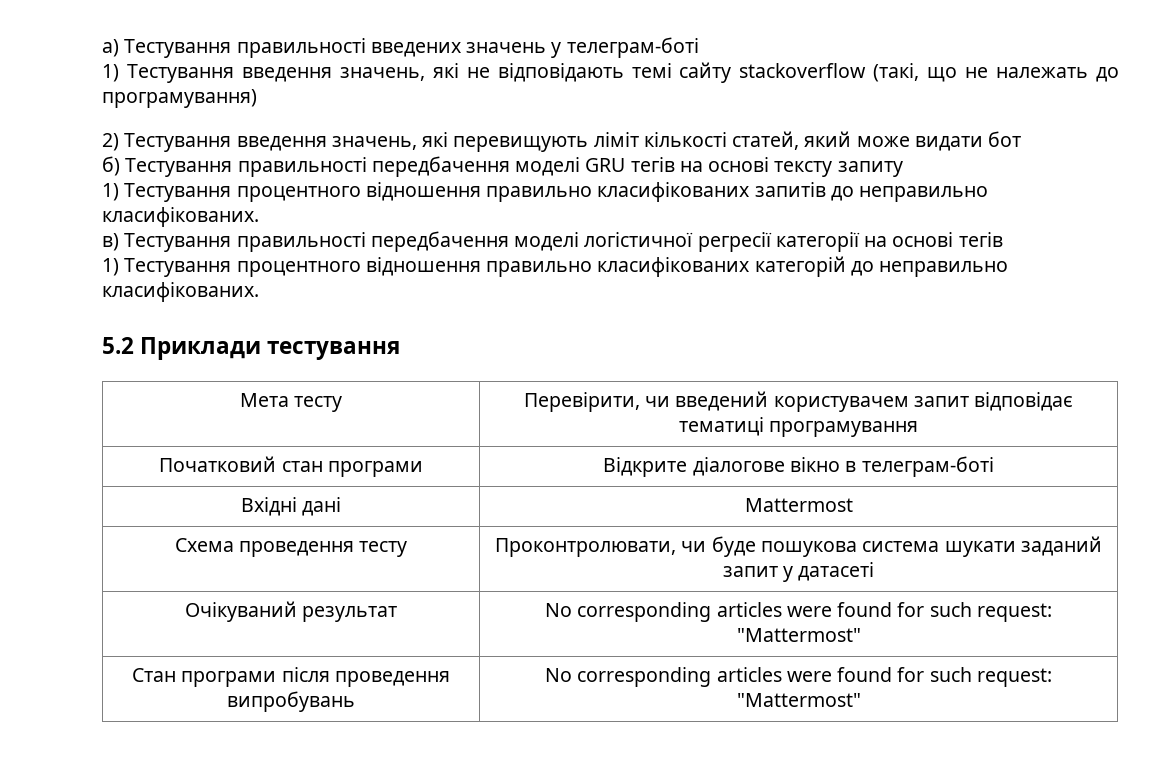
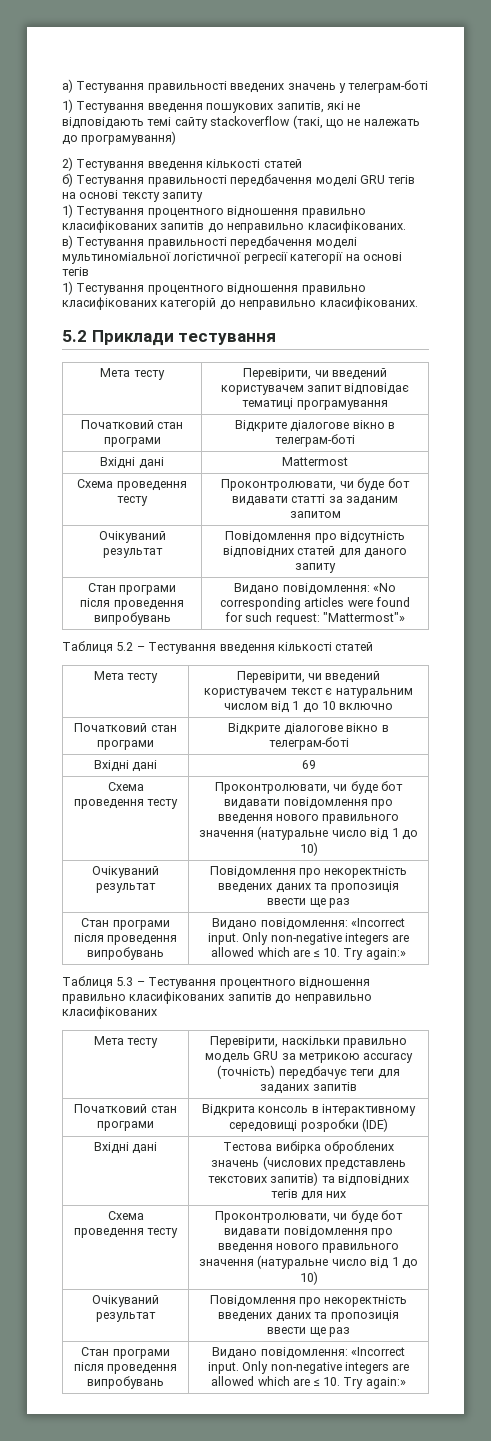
[339,67,425,81] значень, -> [206,101,324,113] пошукових запитів,
[331,131,1022,152] значень, які перевищують ліміт кількості статей, який може видати бот -> [206,159,302,168] кількості статей
(580, 241) none -> [62,252,171,264] мультиноміальної
[760,536,1102,557] [722,562,875,582] [184,601,398,622] [545,602,1052,622] [736,628,861,642] [132,667,450,687] [227,691,355,712] [545,667,1052,687] [736,693,861,707] пошукова система шукати заданий запит у датасеті // Очікуваний результат | No corresponding articles were found for such request: "Mattermost" // Стан програми після проведення випробувань | No corresponding articles were found for such request: "Mattermost" -> [387,478,410,488] [231,494,399,506] [289,511,341,518] [98,531,166,543] [102,548,163,558] [225,531,405,543] [222,546,408,558] [295,563,336,573] [87,583,177,595] [80,598,184,610] [93,612,171,625] [234,583,396,595] [219,597,411,610] [224,612,406,625] [62,641,374,654] [93,671,159,683] [236,671,381,683] [204,688,413,698] [223,701,394,713] [74,723,177,732] [97,740,154,750] [228,723,389,735] [268,737,349,750] [93,760,158,772] [301,760,316,769] [107,782,144,791] [73,799,179,809] [214,781,404,794] [224,797,393,809] [217,814,400,824] [199,826,418,840] [299,842,318,856] [92,866,159,878] [96,883,156,893] [209,866,408,878] [218,881,399,893] [267,898,350,908] [81,918,170,930] [73,933,178,945] [87,947,164,960] [212,918,405,930] [207,932,410,945] [211,947,406,960] [62,976,370,989] [62,991,372,1004] [62,1006,157,1019] [93,1036,159,1048] [210,1036,407,1048] [204,1051,414,1063] [217,1065,400,1079] [260,1082,357,1094] [74,1104,177,1113] [97,1121,154,1131] [201,1104,417,1116] [229,1118,388,1132] [93,1142,158,1154] [223,1141,394,1154] [211,1156,406,1170] [207,1172,410,1186] [270,1189,347,1201] [107,1211,144,1220] [73,1228,179,1238] [214,1210,404,1223] [224,1226,393,1238] [217,1243,400,1253] [199,1255,418,1269] [299,1271,318,1285] [92,1295,159,1307] [96,1312,156,1322] [209,1295,408,1307] [218,1310,399,1322] [267,1327,350,1337] [81,1347,170,1359] [73,1362,178,1374] [87,1376,164,1389] [212,1347,405,1359] [207,1361,410,1374] [211,1376,406,1389] бот видавати статті за заданим запитом // Очікуваний результат | Повідомлення про відсутність відповідних статей для даного запиту // Стан програми після проведення випробувань | Видано повідомлення: «No corresponding articles were found for such request: "Mattermost"» // Таблиця 5.2 – Тестування введення кількості статей // Мета тесту | Перевірити, чи введений користувачем текст є натуральним числом від 1 до 10 включно // Початковий стан програми | Відкрите діалогове вікно в телеграм-боті // Вхідні дані | 69 // Схема проведення тесту | Проконтролювати, чи буде бот видавати повідомлення про введення нового правильного значення (натуральне число від 1 до 10) // Очікуваний результат | Повідомлення про некоректність введених даних та пропозиція ввести ще раз // Стан програми після проведення випробувань | Видано повідомлення: «Incorrect input. Only non-negative integers are allowed which are ≤ 10. Try again:» // Таблиця 5.3 – Тестування процентного відношення правильно класифікованих запитів до неправильно класифікованих // Мета тесту | Перевірити, наскільки правильно модель GRU за метрикою accuracy (точність) передбачує теги для заданих запитів // Початковий стан програми | Відкрита консоль в інтерактивному середовищі розробки (IDE) // Вхідні дані | Тестова вибірка оброблених значень (числових представлень текстових запитів) та відповідних тегів для них // Схема проведення тесту | Проконтролювати, чи буде бот видавати повідомлення про введення нового правильного значення (натуральне число від 1 до 10) // Очікуваний результат | Повідомлення про некоректність введених даних та пропозиція ввести ще раз // Стан програми після проведення випробувань | Видано повідомлення: «Incorrect input. Only non-negative integers are allowed which are ≤ 10. Try again:»

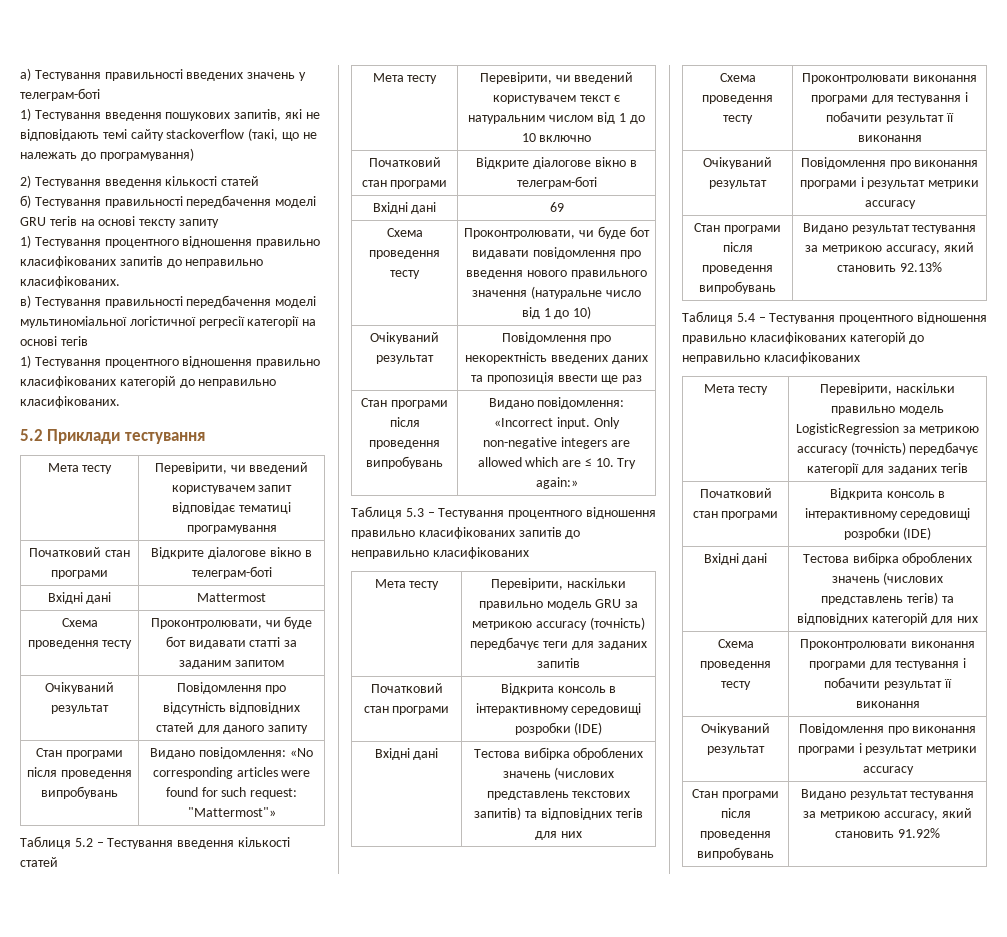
[214,1210,404,1223] [224,1226,393,1238] [217,1243,400,1253] [199,1255,418,1269] [299,1271,318,1285] [92,1295,159,1307] [96,1312,156,1322] [209,1295,408,1307] [218,1310,399,1322] [267,1327,350,1337] [81,1347,170,1359] [73,1362,178,1374] [87,1376,164,1389] [212,1347,405,1359] [207,1361,410,1374] [211,1376,406,1389] Проконтролювати, чи буде бот видавати повідомлення про введення нового правильного значення (натуральне число від 1 до 10) // Очікуваний результат | Повідомлення про некоректність введених даних та пропозиція ввести ще раз // Стан програми після проведення випробувань | Видано повідомлення: «Incorrect input. Only non-negative integers are allowed which are ≤ 10. Try again:» -> [802,73,977,84] [810,92,969,104] [826,111,954,124] [857,135,922,142] [703,157,772,169] [709,180,767,189] [800,157,979,169] [799,177,980,189] [864,200,916,209] [694,223,781,234] [722,242,753,252] [702,265,773,274] [699,281,776,294] [802,223,977,234] [805,242,974,254] [837,262,942,272] [682,311,987,324] [682,332,925,344] [682,352,860,364] [703,384,769,395] [820,383,955,395] [831,406,944,415] [795,423,980,435] [796,442,979,455] [807,463,968,475] [699,488,772,498] [692,511,779,520] [829,488,946,500] [804,508,971,520] [843,527,932,540] [703,553,768,565] [802,552,973,565] [831,572,944,585] [821,592,954,605] [796,613,979,625] [717,639,754,648] [700,661,771,670] [721,681,751,690] [800,639,975,650] [808,658,967,670] [824,677,952,690] [855,701,920,708] [701,723,770,735] [707,746,765,755] [798,723,977,735] [797,743,978,755] [862,766,914,775] [692,789,779,800] [720,808,751,818] [700,831,771,840] [697,847,774,860] [800,789,975,800] [803,808,972,820] [835,828,940,838] Проконтролювати виконання програми для тестування і побачити результат її виконання // Очікуваний результат | Повідомлення про виконання програми і результат метрики accuracy // Стан програми після проведення випробувань | Видано результат тестування за метрикою accuracy, який становить 92.13% // Таблиця 5.4 – Тестування процентного відношення правильно класифікованих категорій до неправильно класифікованих // Мета тесту | Перевірити, наскільки правильно модель LogisticRegression за метрикою accuracy (точність) передбачує категорії для заданих тегів // Початковий стан програми | Відкрита консоль в інтерактивному середовищі розробки (IDE) // Вхідні дані | Тестова вибірка оброблених значень (числових представлень тегів) та відповідних категорій для них // Схема проведення тесту | Проконтролювати виконання програми для тестування і побачити результат її виконання // Очікуваний результат | Повідомлення про виконання програми і результат метрики accuracy // Стан програми після проведення випробувань | Видано результат тестування за метрикою accuracy, який становить 91.92%

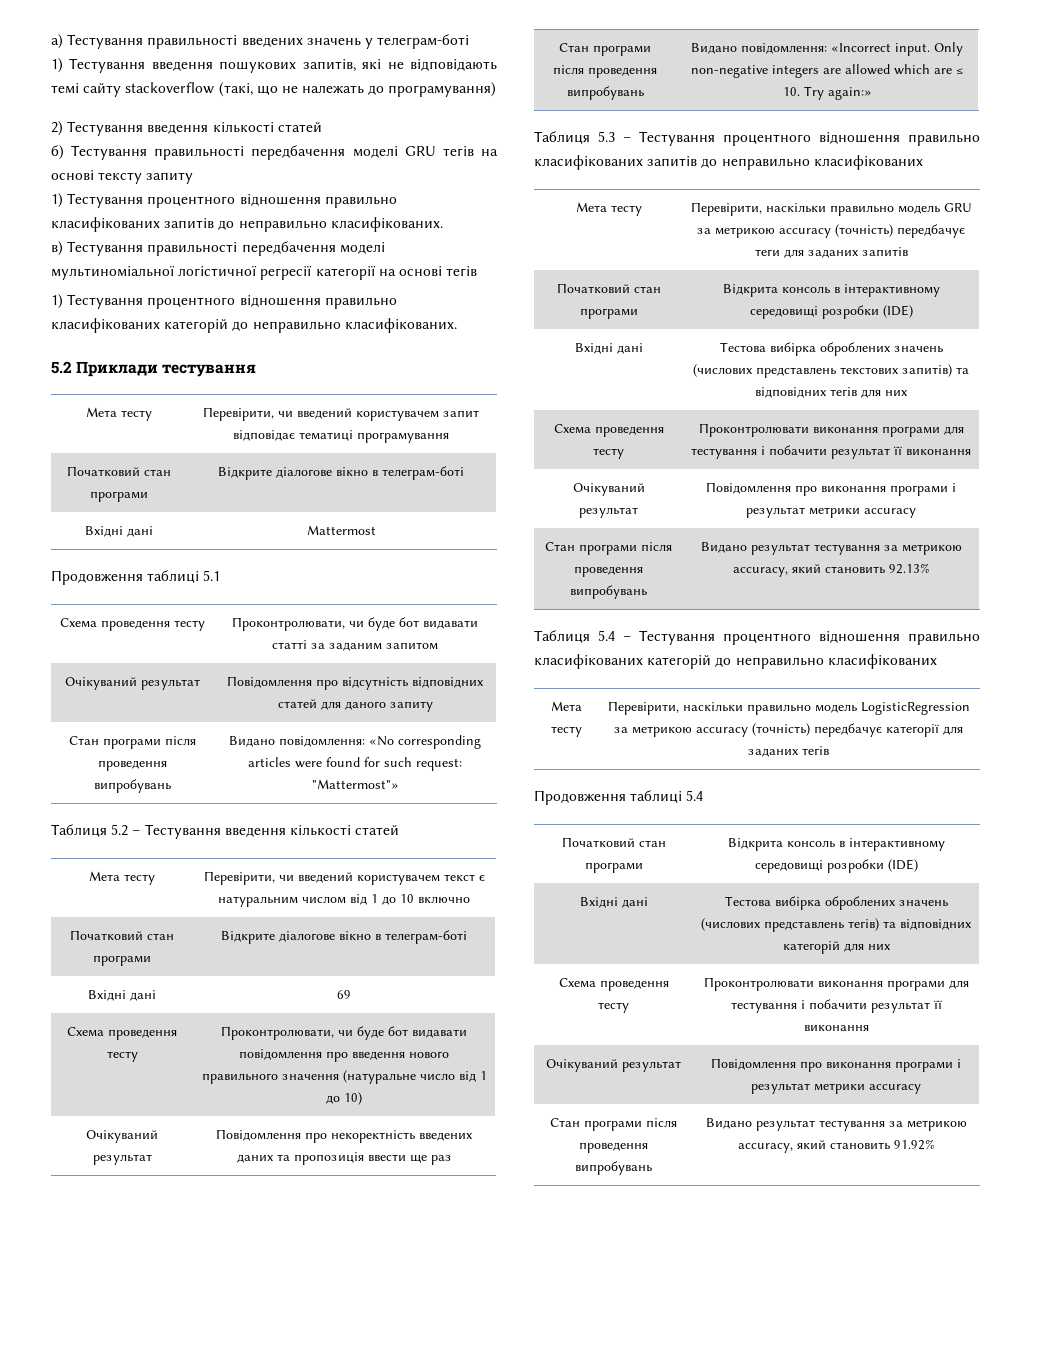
(266, 597) none -> [51,570,221,585] // Продовження таблиці 5.1
(968, 468) none -> [534,790,704,805] // Продовження таблиці 5.4

